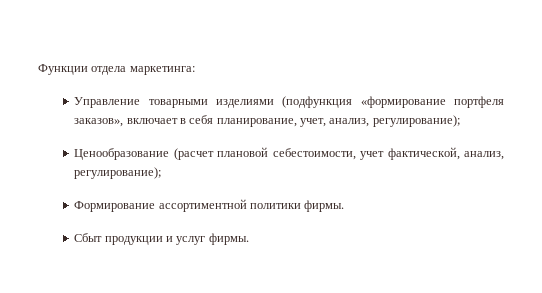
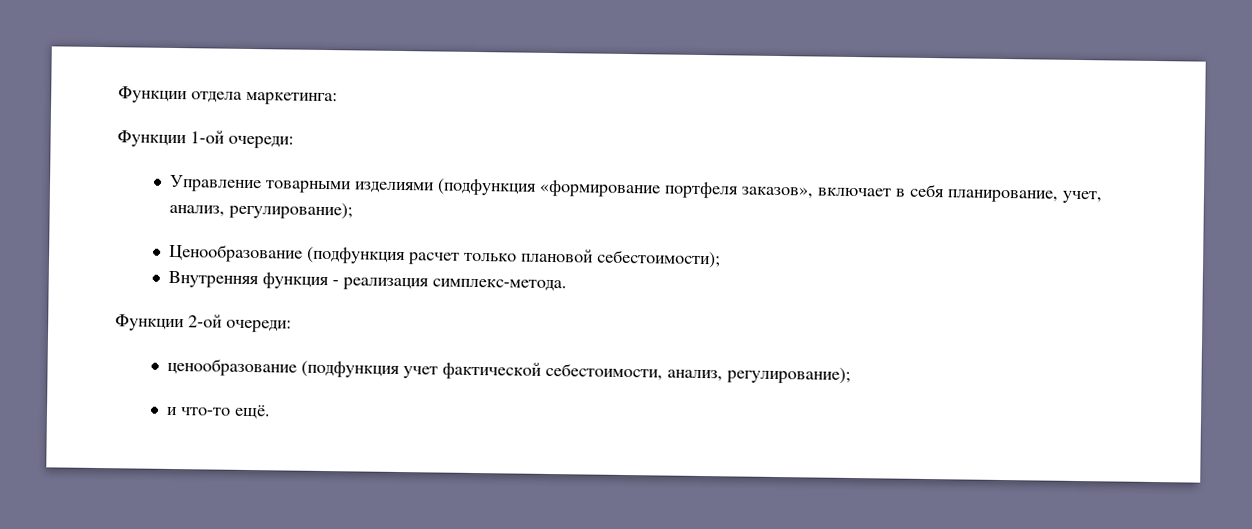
(195, 70) none -> [117,130,294,149] // Функции 1-ой очереди:
[173,147,504,160] [74,167,162,179] [74,199,345,212] [74,233,249,245] (расчет плановой себестоимости, учет фактической, анализ, регулирование); // Формирование ассортиментной политики фирмы. // Сбыт продукции и услуг фирмы. -> [306,246,722,269] [168,270,568,292] [115,314,292,333] [167,357,852,385] [166,404,272,420] (подфункция расчет только плановой себестоимости); // Внутренняя функция - реализация симплекс-метода. // Функции 2-ой очереди: // ценообразование (подфункция учет фактической себестоимости, анализ, регулирование); // и что-то ещё.

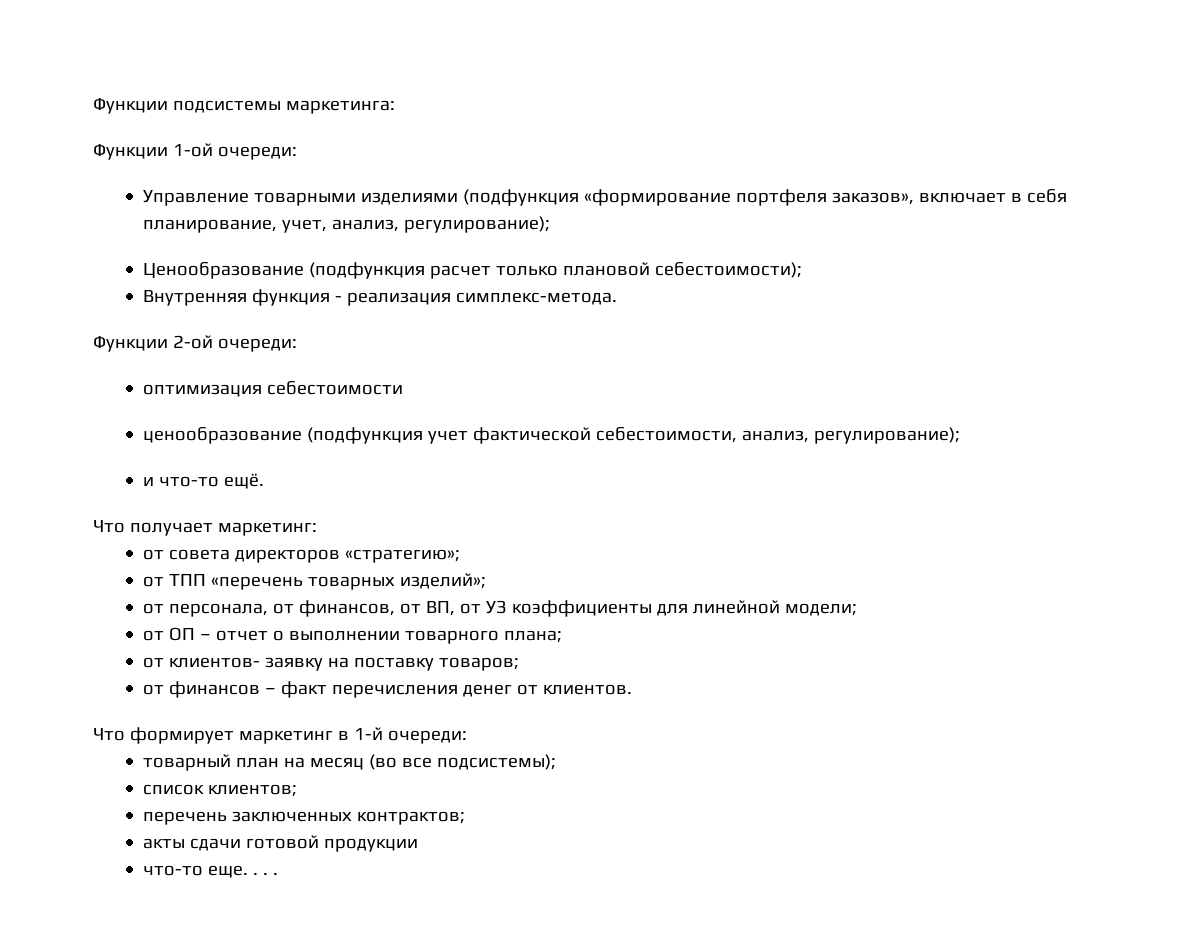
[118,86,243,104] Функции отдела -> [93,98,281,114] Функции подсистемы
(292, 326) none -> [142,381,403,397] // оптимизация себестоимости
(272, 412) none -> [93,520,317,536] [142,549,460,563] [142,573,486,590] [142,600,857,617] [142,627,562,644] [142,657,519,671] [142,681,632,698] [93,727,467,744] [142,754,556,771] [142,784,297,797] [142,811,465,825] [142,835,418,852] [142,865,278,878] // Что получает маркетинг: // от совета директоров «стратегию»; // от ТПП «перечень товарных изделий»; // от персонала, от финансов, от ВП, от УЗ коэффициенты для линейной модели; // от ОП – отчет о выполнении товарного плана; // от клиентов- заявку на поставку товаров; // от финансов – факт перечисления денег от клиентов. // Что формирует маркетинг в 1-й очереди: // товарный план на месяц (во все подсистемы); // список клиентов; // перечень заключенных контрактов; // акты сдачи готовой продукции // что-то еще. . . .

